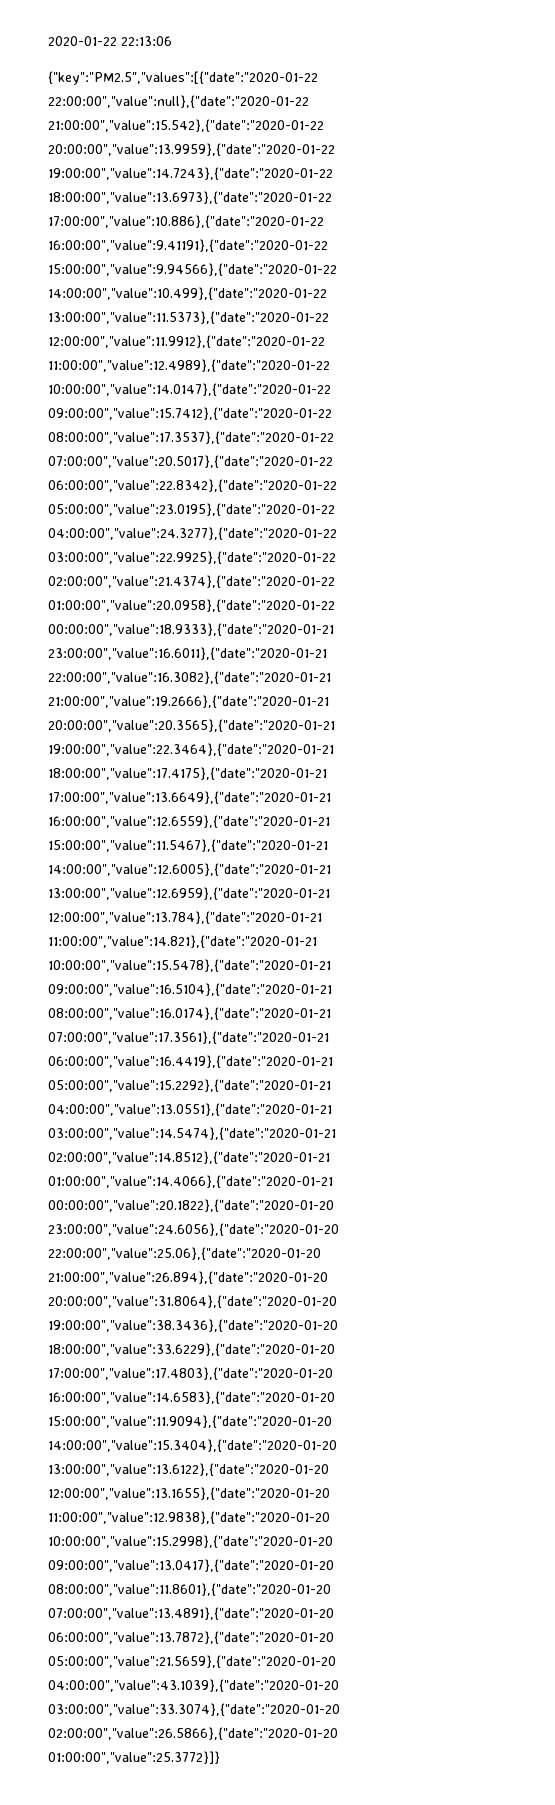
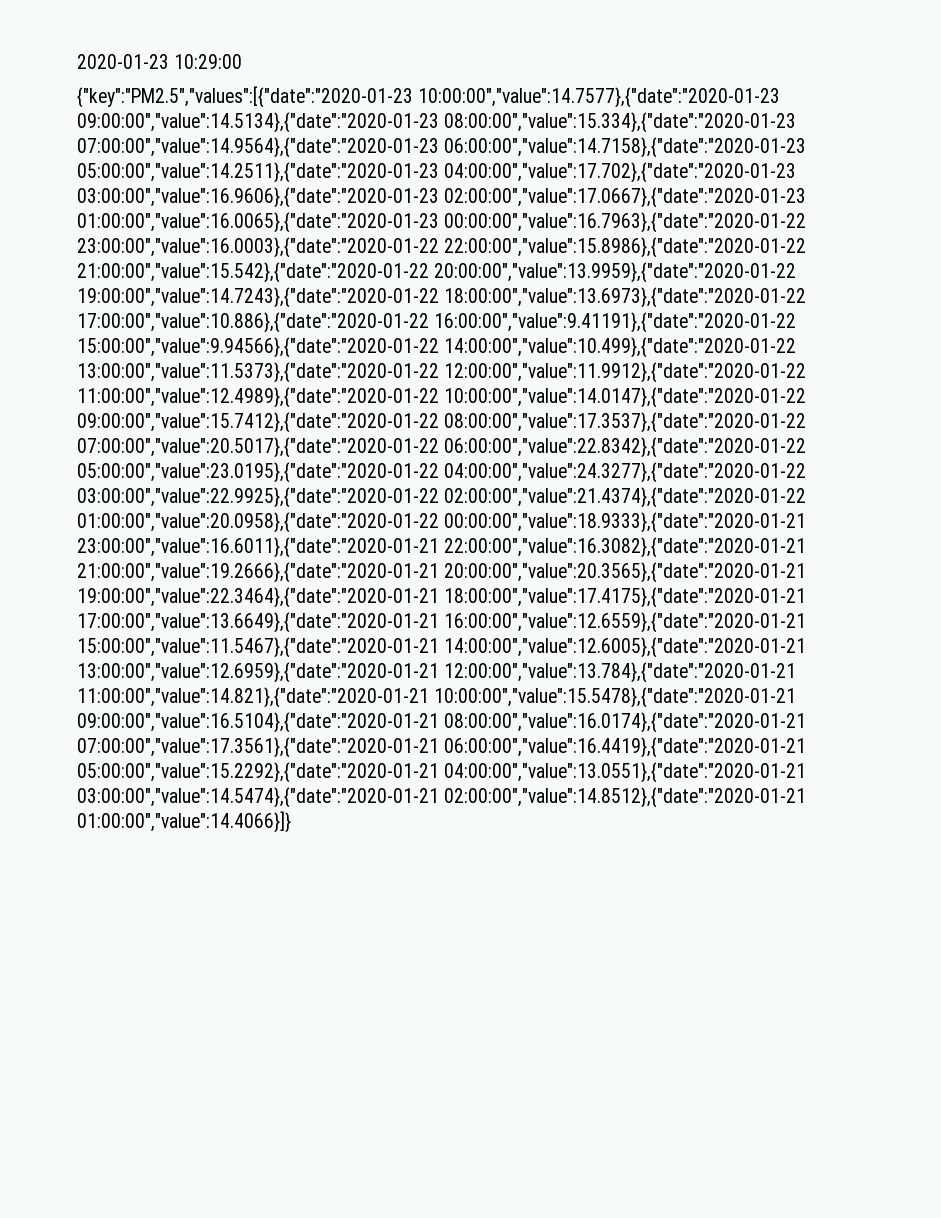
[48,36,172,46] [48,71,318,85] [48,95,309,108] 2020-01-22 22:13:06 // {"key":"PM2.5","values":[{"date":"2020-01-22 22:00:00","value":null},{"date":"2020-01-22 -> [77,54,243,69] [77,86,781,108] [77,112,797,133] [77,137,807,158] [77,162,797,183] [77,187,807,208] [77,212,807,233] [77,237,807,258] 2020-01-23 10:29:00 // {"key":"PM2.5","values":[{"date":"2020-01-23 10:00:00","value":14.7577},{"date":"2020-01-23 09:00:00","value":14.5134},{"date":"2020-01-23 08:00:00","value":15.334},{"date":"2020-01-23 07:00:00","value":14.9564},{"date":"2020-01-23 06:00:00","value":14.7158},{"date":"2020-01-23 05:00:00","value":14.2511},{"date":"2020-01-23 04:00:00","value":17.702},{"date":"2020-01-23 03:00:00","value":16.9606},{"date":"2020-01-23 02:00:00","value":17.0667},{"date":"2020-01-23 01:00:00","value":16.0065},{"date":"2020-01-23 00:00:00","value":16.7963},{"date":"2020-01-22 23:00:00","value":16.0003},{"date":"2020-01-22 22:00:00","value":15.8986},{"date":"2020-01-22
[48,1175,333,1188] [48,1199,334,1212] [48,1223,339,1236] [48,1247,321,1260] [48,1271,328,1284] [48,1295,337,1308] [48,1319,338,1332] [48,1343,335,1356] [48,1367,333,1380] [48,1391,335,1404] [48,1415,332,1428] [48,1439,337,1452] [48,1463,329,1476] [48,1487,330,1500] [48,1511,330,1524] [48,1535,333,1548] [48,1559,334,1572] [48,1583,331,1596] [48,1607,334,1620] [48,1631,334,1644] [48,1655,336,1668] [48,1679,339,1692] [48,1703,340,1716] [48,1727,338,1740] [48,1751,220,1764] 01:00:00","value":14.4066},{"date":"2020-01-21 00:00:00","value":20.1822},{"date":"2020-01-20 23:00:00","value":24.6056},{"date":"2020-01-20 22:00:00","value":25.06},{"date":"2020-01-20 21:00:00","value":26.894},{"date":"2020-01-20 20:00:00","value":31.8064},{"date":"2020-01-20 19:00:00","value":38.3436},{"date":"2020-01-20 18:00:00","value":33.6229},{"date":"2020-01-20 17:00:00","value":17.4803},{"date":"2020-01-20 16:00:00","value":14.6583},{"date":"2020-01-20 15:00:00","value":11.9094},{"date":"2020-01-20 14:00:00","value":15.3404},{"date":"2020-01-20 13:00:00","value":13.6122},{"date":"2020-01-20 12:00:00","value":13.1655},{"date":"2020-01-20 11:00:00","value":12.9838},{"date":"2020-01-20 10:00:00","value":15.2998},{"date":"2020-01-20 09:00:00","value":13.0417},{"date":"2020-01-20 08:00:00","value":11.8601},{"date":"2020-01-20 07:00:00","value":13.4891},{"date":"2020-01-20 06:00:00","value":13.7872},{"date":"2020-01-20 05:00:00","value":21.5659},{"date":"2020-01-20 04:00:00","value":43.1039},{"date":"2020-01-20 03:00:00","value":33.3074},{"date":"2020-01-20 02:00:00","value":26.5866},{"date":"2020-01-20 01:00:00","value":25.3772}]} -> [77,811,291,833] 01:00:00","value":14.4066}]}

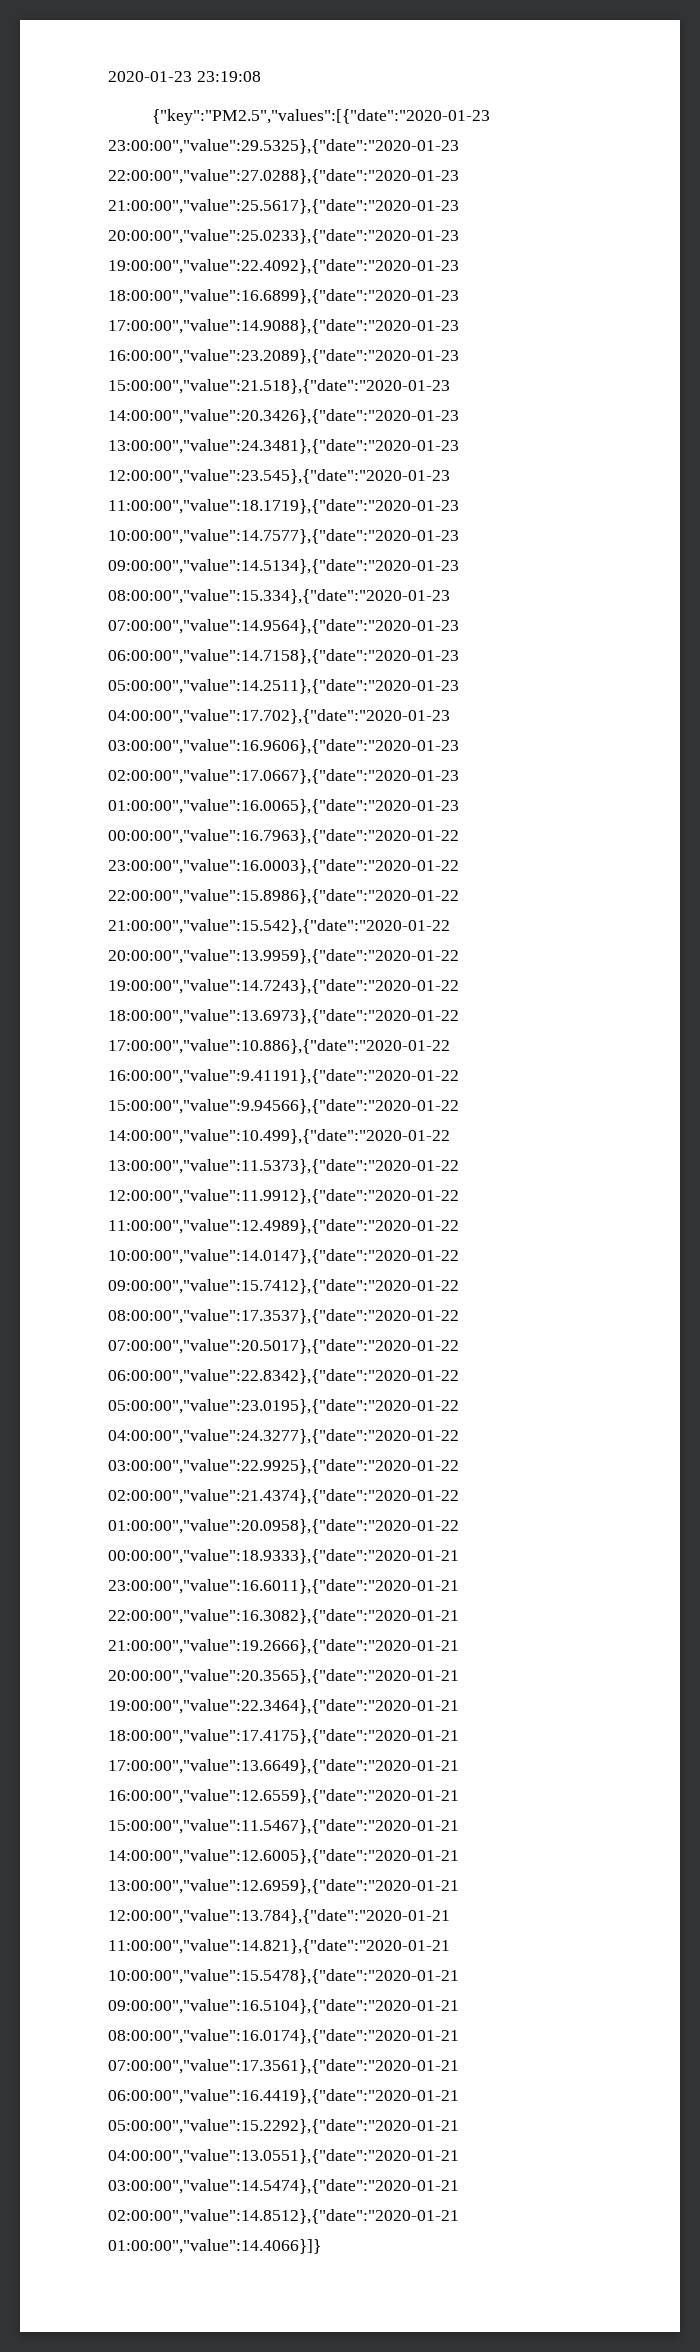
[174,54,243,69] 10:29:00 -> [196,71,261,82] 23:19:08
(413, 97) none -> [108,139,459,154] [108,169,459,184] [108,199,459,214] [108,229,459,244] [108,259,459,274] [108,289,459,304] [108,319,459,334] [108,349,459,364] [108,379,450,394] [108,409,459,424] [108,439,459,454] [108,469,450,484] [108,499,459,514] 23:00:00","value":29.5325},{"date":"2020-01-23 22:00:00","value":27.0288},{"date":"2020-01-23 21:00:00","value":25.5617},{"date":"2020-01-23 20:00:00","value":25.0233},{"date":"2020-01-23 19:00:00","value":22.4092},{"date":"2020-01-23 18:00:00","value":16.6899},{"date":"2020-01-23 17:00:00","value":14.9088},{"date":"2020-01-23 16:00:00","value":23.2089},{"date":"2020-01-23 15:00:00","value":21.518},{"date":"2020-01-23 14:00:00","value":20.3426},{"date":"2020-01-23 13:00:00","value":24.3481},{"date":"2020-01-23 12:00:00","value":23.545},{"date":"2020-01-23 11:00:00","value":18.1719},{"date":"2020-01-23

